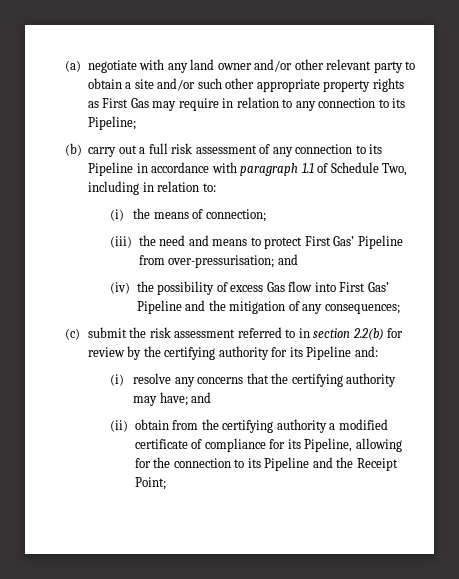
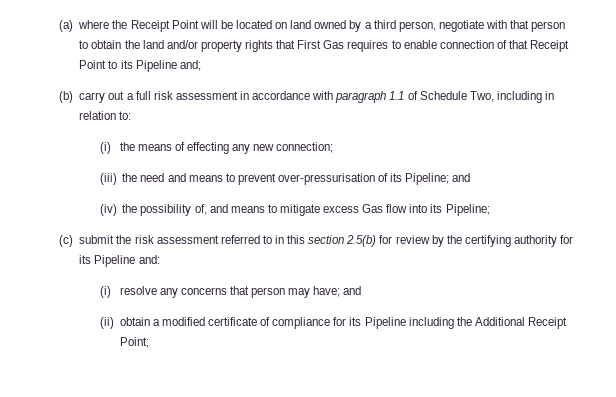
[87,59,416,73] [87,78,320,92] negotiate with any land owner and/or other relevant party to obtain a site and/or such other appropriate -> [78,20,566,32] [79,40,198,49] where the Receipt Point will be located on land owned by a third person, negotiate with that person to obtain the land and/or
[87,101,99,108] as -> [276,40,296,49] that
[152,97,406,111] [87,116,136,130] may require in relation to any connection to its Pipeline; -> [347,40,570,52] [79,60,201,72] requires to enable connection of that Receipt Point to its Pipeline and;
[259,144,383,157] [88,162,134,176] of any connection to its Pipeline -> (238, 95) none
(204, 214) none -> [187,142,275,154] effecting any new
[264,235,403,249] [138,254,298,268] [110,281,389,295] [136,300,400,314] protect First Gas’ Pipeline from over-pressurisation; and // (iv) the possibility of excess Gas flow into First Gas’ Pipeline and the mitigation of any consequences; -> [237,173,471,185] [99,204,490,216] prevent over-pressurisation of its Pipeline; and // (iv) the possibility of, and means to mitigate excess Gas flow into its Pipeline;
[313,328,384,340] section 2.2(b) -> [287,235,377,247] this section 2.5(b)
[271,373,397,387] the certifying authority -> [251,287,286,298] person
[172,419,327,433] from the certifying authority -> (150, 321) none
[304,438,402,452] [134,457,354,471] Pipeline, allowing for the connection to its Pipeline and the -> [364,317,525,329] Pipeline including the Additional

